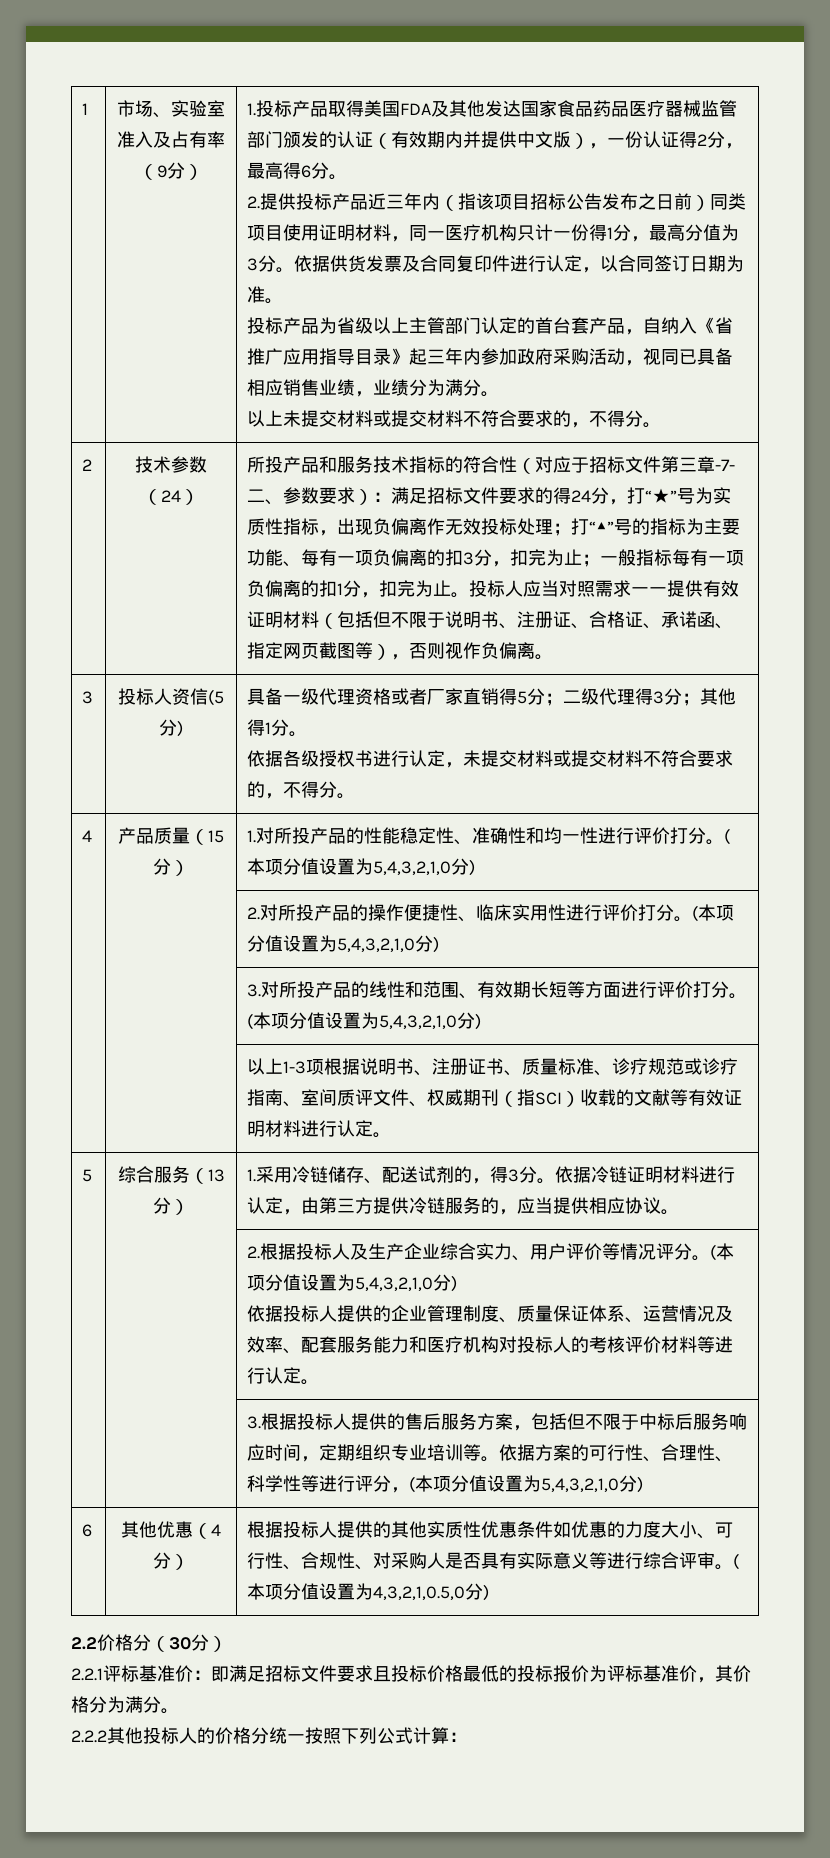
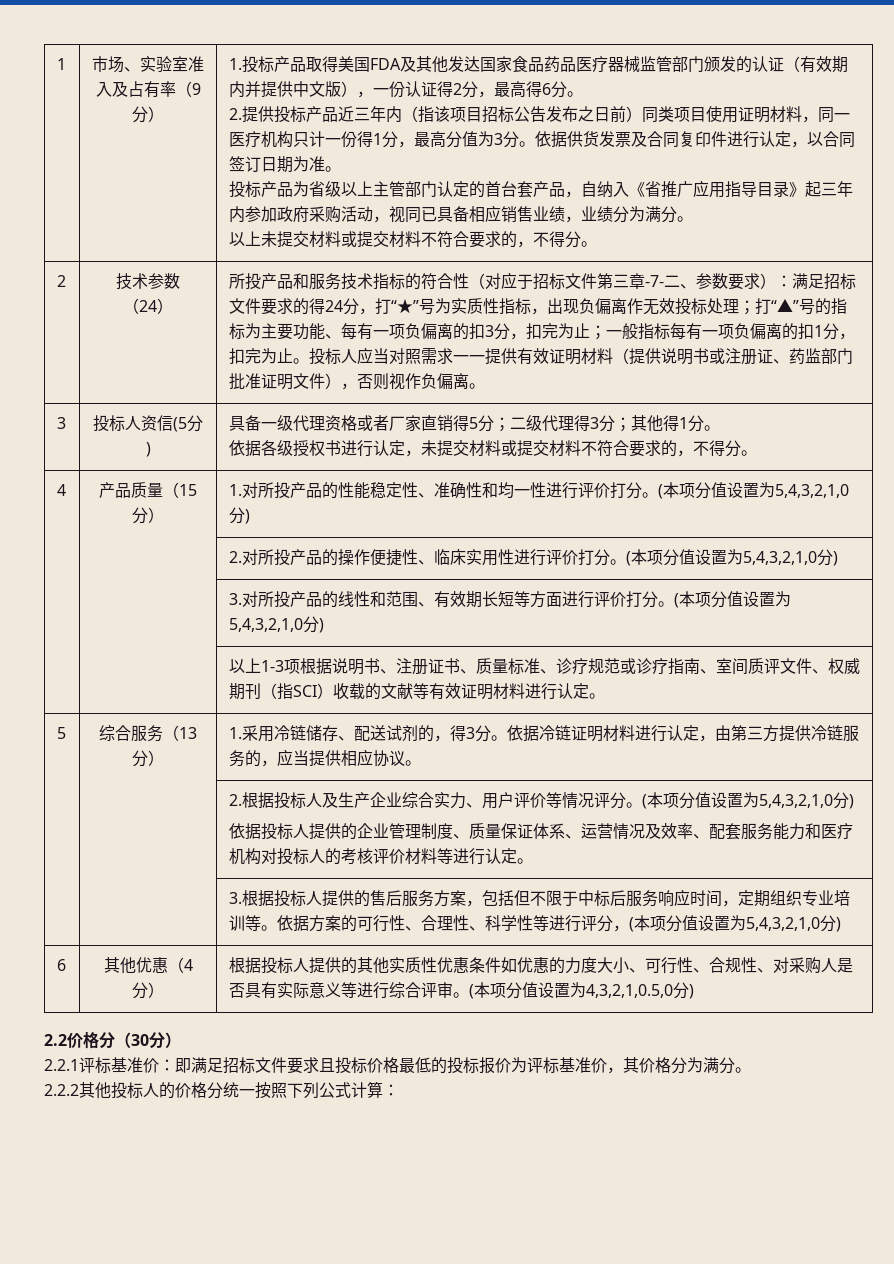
[337,611,734,629] [247,642,374,659] 包括但不限于说明书、注册证、合格证、承诺函、指定网页截图等 -> [628,348,853,365] [228,373,325,390] 提供说明书或注册证、药监部门批准证明文件

